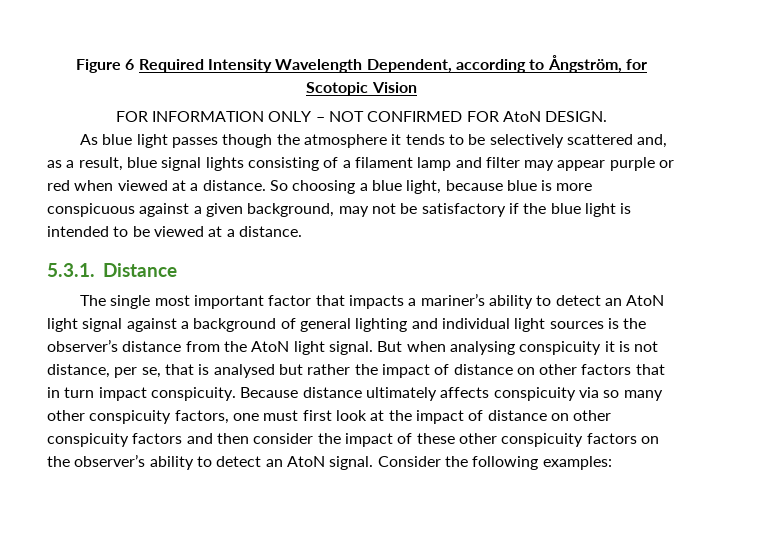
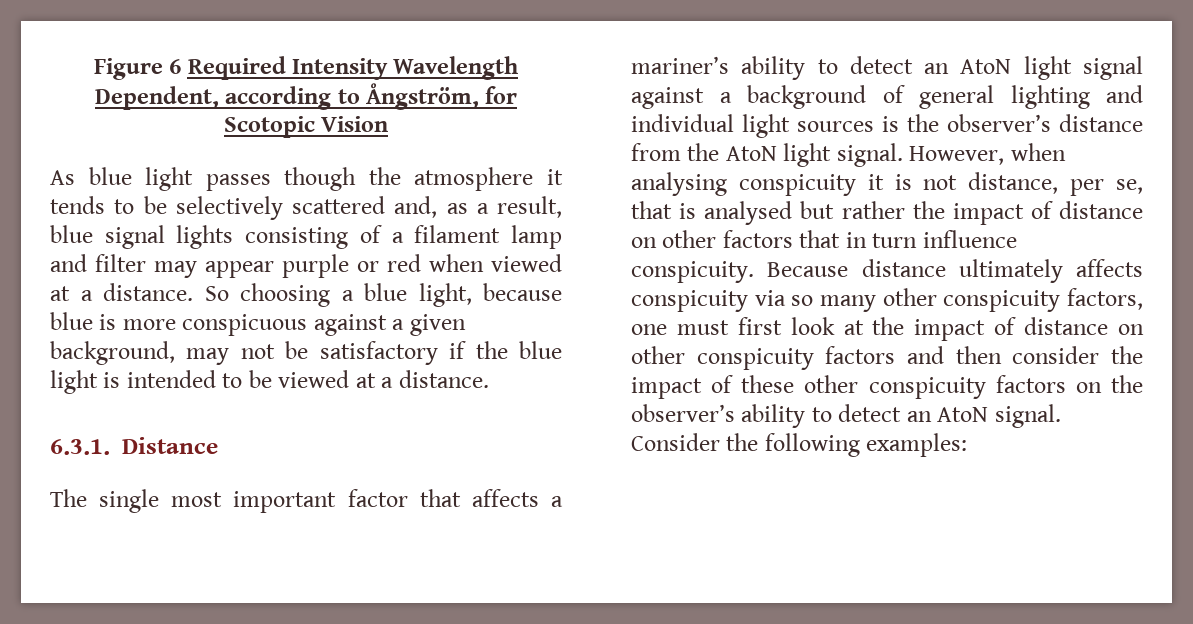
[115,111,608,122] // FOR INFORMATION ONLY – NOT CONFIRMED FOR AtoN DESIGN. -> (389, 124) none
[47,263,95,277] 5.3.1. -> [50,439,110,455] 6.3.1.
[348,295,404,309] impacts -> [471,489,539,507] affects
[377,341,403,352] But -> [909,146,1005,165] However,
[98,387,147,401] impact -> [922,230,1017,248] influence

